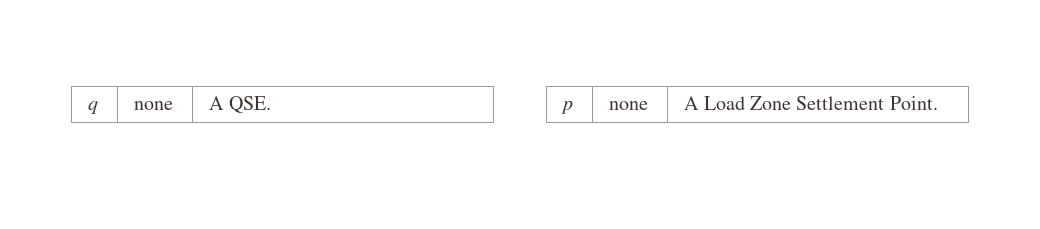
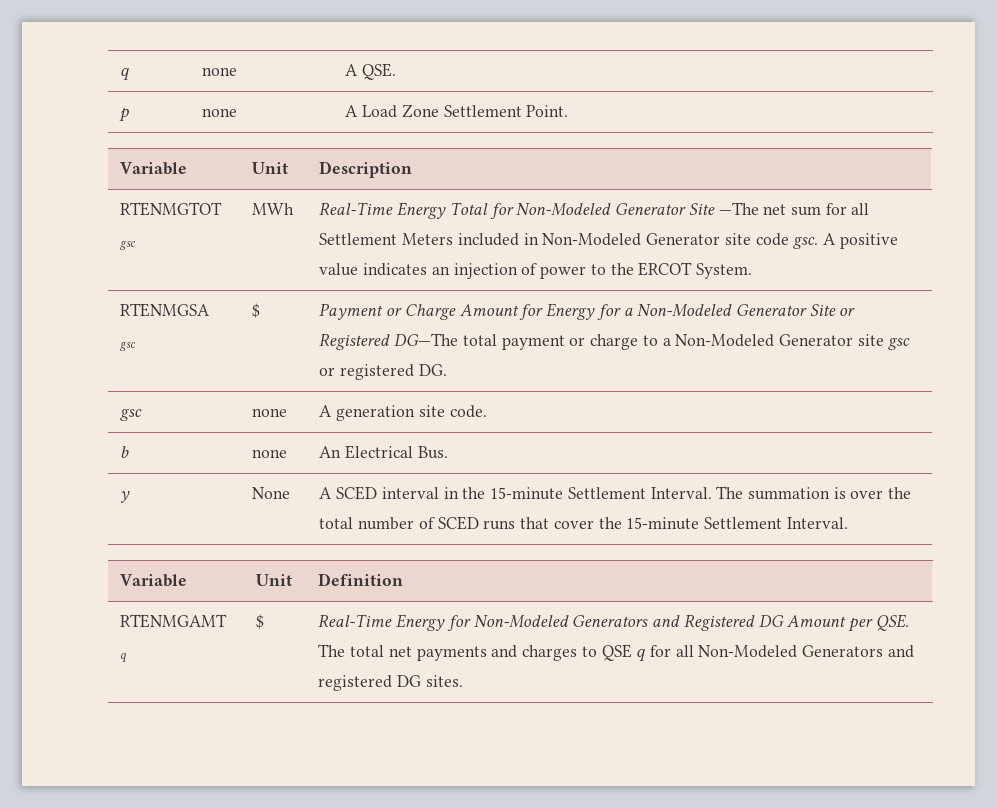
(938, 103) none -> [120,162,188,175] [252,162,289,174] [319,161,413,178] [120,202,223,216] [120,241,137,250] [252,203,295,215] [319,202,870,219] [319,233,898,249] [319,262,752,279] [120,303,211,317] [120,342,137,351] [252,303,261,318] [319,303,856,320] [319,333,911,350] [319,364,447,380] [120,409,143,421] [252,408,288,417] [319,405,487,421] [120,446,130,458] [252,449,288,458] [319,445,448,459] [120,491,131,503] [252,487,291,499] [319,486,912,500] [319,516,848,530] [120,574,188,587] [256,574,293,586] [318,573,404,586] [120,614,228,628] [120,652,128,663] [256,614,265,629] [318,614,909,632] [318,644,914,662] [318,675,463,691] // Variable | Unit | Description // RTENMGTOT gsc | MWh | Real-Time Energy Total for Non-Modeled Generator Site —The net sum for all Settlement Meters included in Non-Modeled Generator site code gsc. A positive value indicates an injection of power to the ERCOT System. // RTENMGSA gsc | $ | Payment or Charge Amount for Energy for a Non-Modeled Generator Site or Registered DG—The total payment or charge to a Non-Modeled Generator site gsc or registered DG. // gsc | none | A generation site code. // b | none | An Electrical Bus. // y | None | A SCED interval in the 15-minute Settlement Interval. The summation is over the total number of SCED runs that cover the 15-minute Settlement Interval. // Variable | Unit | Definition // RTENMGAMT q | $ | Real-Time Energy for Non-Modeled Generators and Registered DG Amount per QSE. The total net payments and charges to QSE q for all Non-Modeled Generators and registered DG sites.

